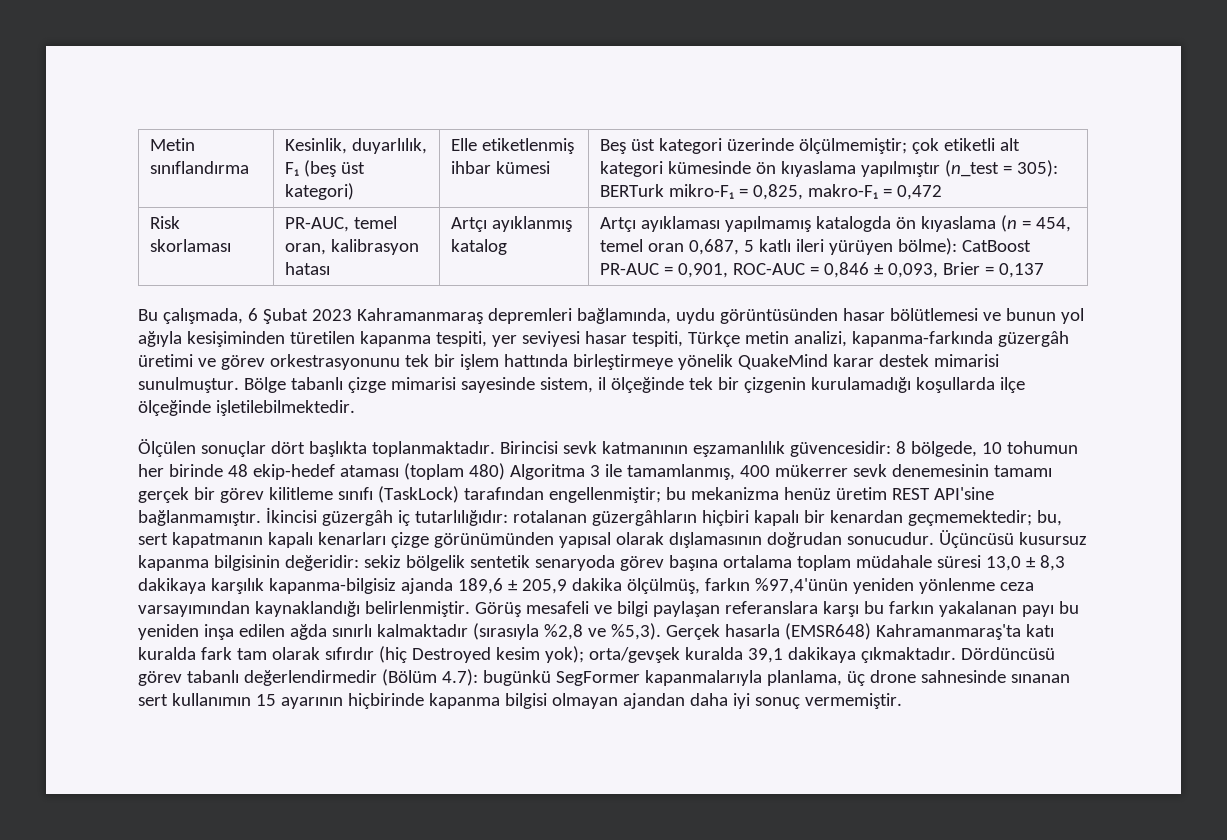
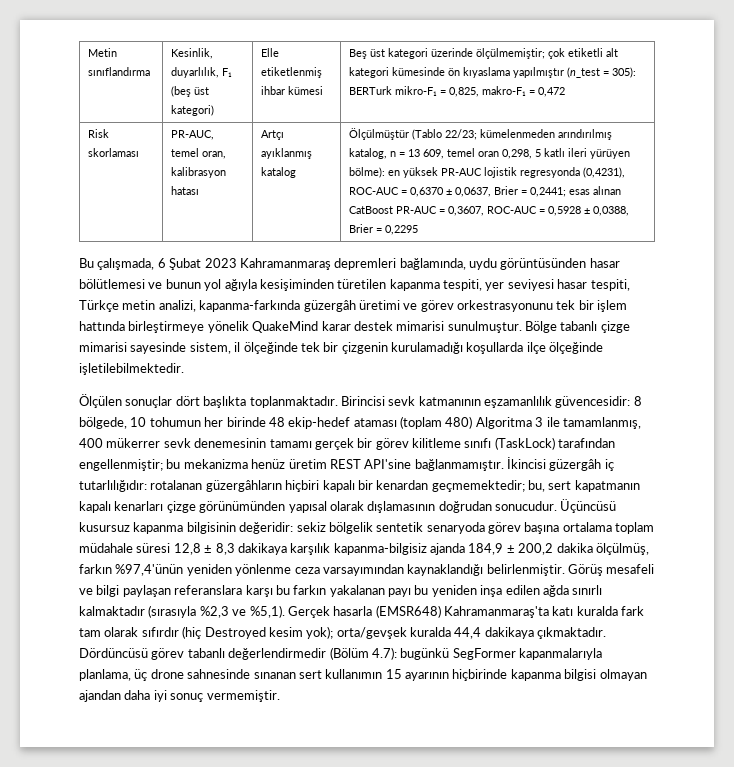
[599,215,1071,232] Artçı ayıklaması yapılmamış katalogda ön kıyaslama (n = 454, -> [348,128,612,140] [348,148,444,159] Ölçülmüştür (Tablo 22/23; kümelenmeden arındırılmış katalog, n = 13 609,
[688,239,739,255] 0,687, -> [501,149,532,159] 0,298,
(957, 246) none -> [387,167,625,178] [348,186,621,197] en yüksek PR-AUC lojistik regresyonda (0,4231), ROC-AUC = 0,6370 ± 0,0637, Brier = 0,2441; esas alınan
[677,262,1044,278] 0,901, ROC-AUC = 0,846 ± 0,093, Brier = 0,137 -> [447,206,629,216] [348,224,418,235] 0,3607, ROC-AUC = 0,5928 ± 0,0388, Brier = 0,2295
[985,556,1021,571] 13,0 -> [173,543,201,555] 12,8
[457,578,567,594] 189,6 ± 205,9 -> [468,543,554,555] 184,9 ± 200,2
[543,623,661,640] %2,8 ve %5,3). -> [199,605,285,618] %2,3 ve %5,1).
[747,648,783,663] 39,1 -> [454,627,482,639] 44,4

